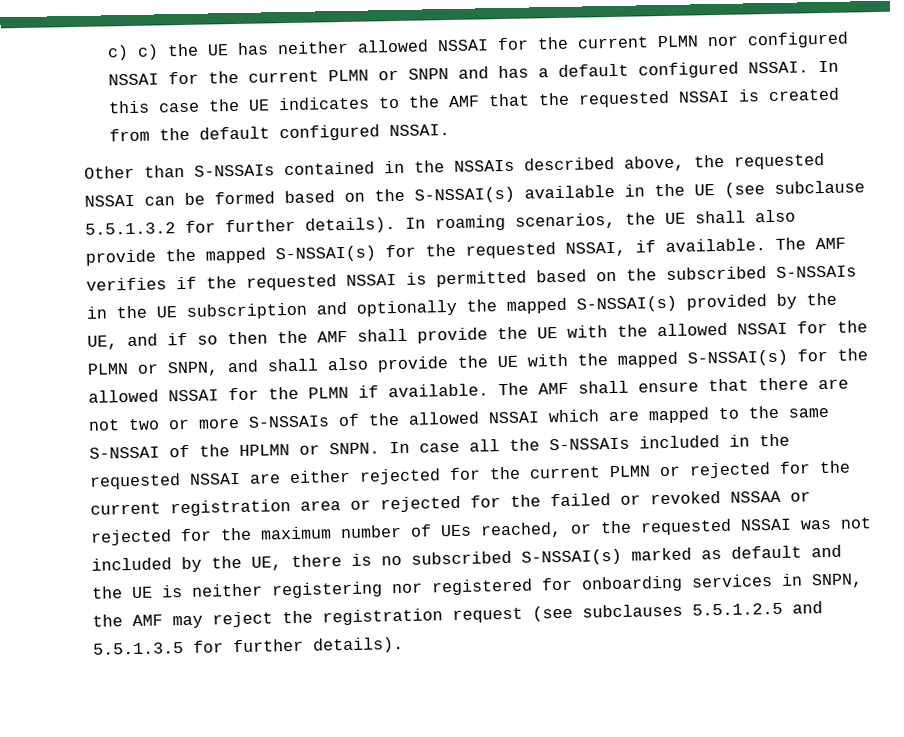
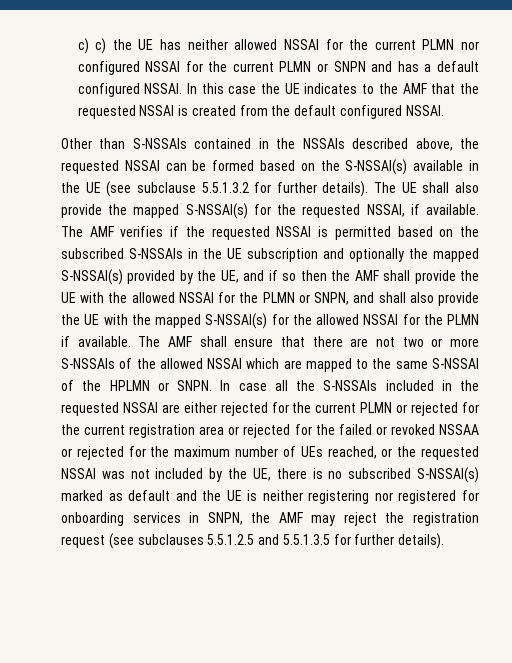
[405,212,656,232] In roaming scenarios, the -> [374,182,397,193] The

